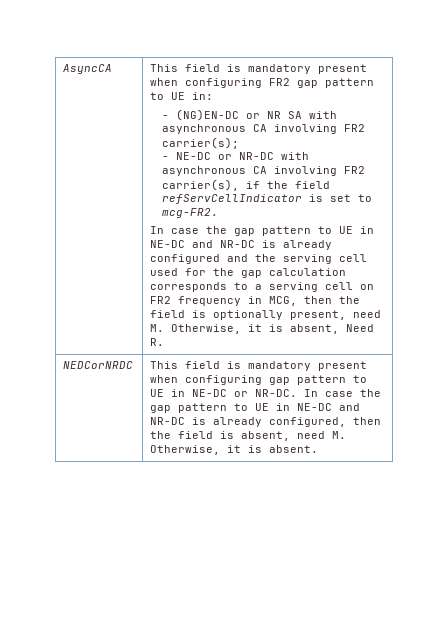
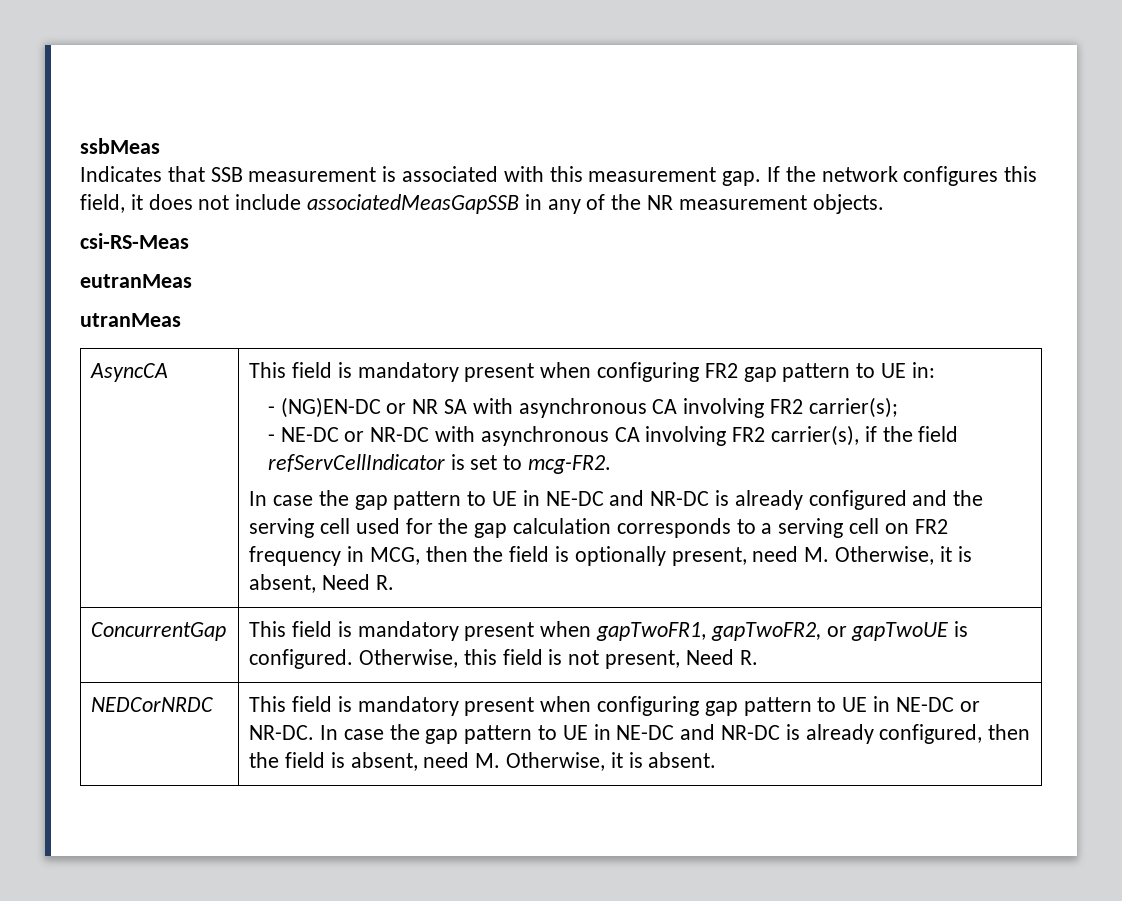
(63, 69) none -> [80,138,160,154] [80,166,1038,186] [80,194,884,214] [80,233,189,249] [80,274,192,288] [80,313,181,327] ssbMeas // Indicates that SSB measurement is associated with this measurement gap. If the network configures this field, it does not include associatedMeasGapSSB in any of the NR measurement objects. // csi-RS-Meas // eutranMeas // utranMeas //
(165, 342) none -> [91,622,227,641] [249,621,969,641] [249,649,758,669] // ConcurrentGap | This field is mandatory present when gapTwoFR1, gapTwoFR2, or gapTwoUE is configured. Otherwise, this field is not present, Need R.

